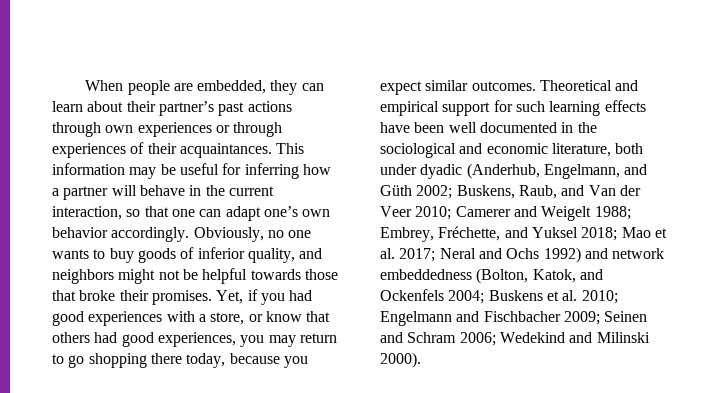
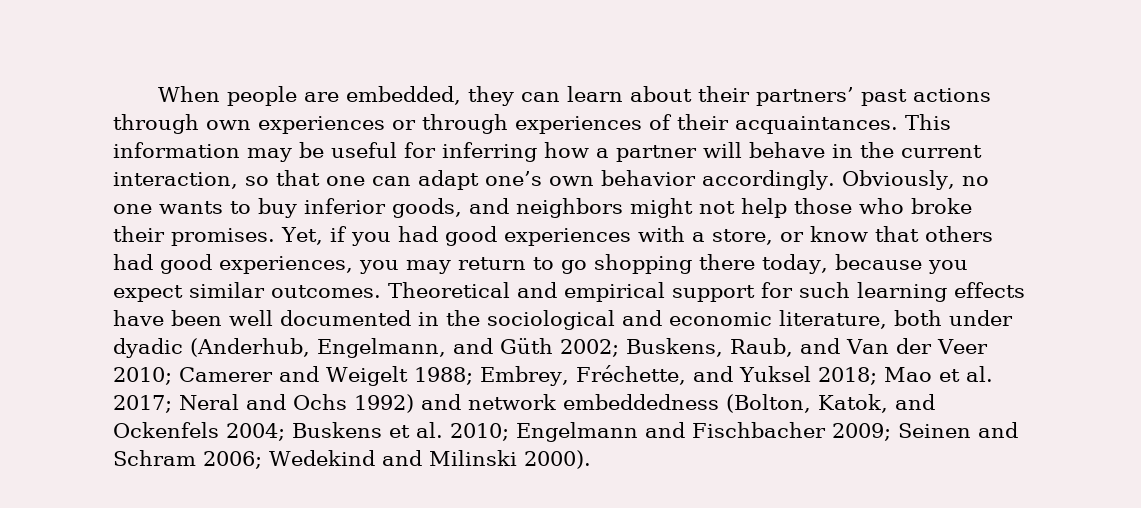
[158,101,214,116] partner’s -> [756,87,855,106] partners’
[137,247,323,263] [52,268,338,284] [52,290,76,301] goods of inferior quality, and neighbors might not be helpful towards those that -> [304,198,904,218] inferior goods, and neighbors might not help those who

